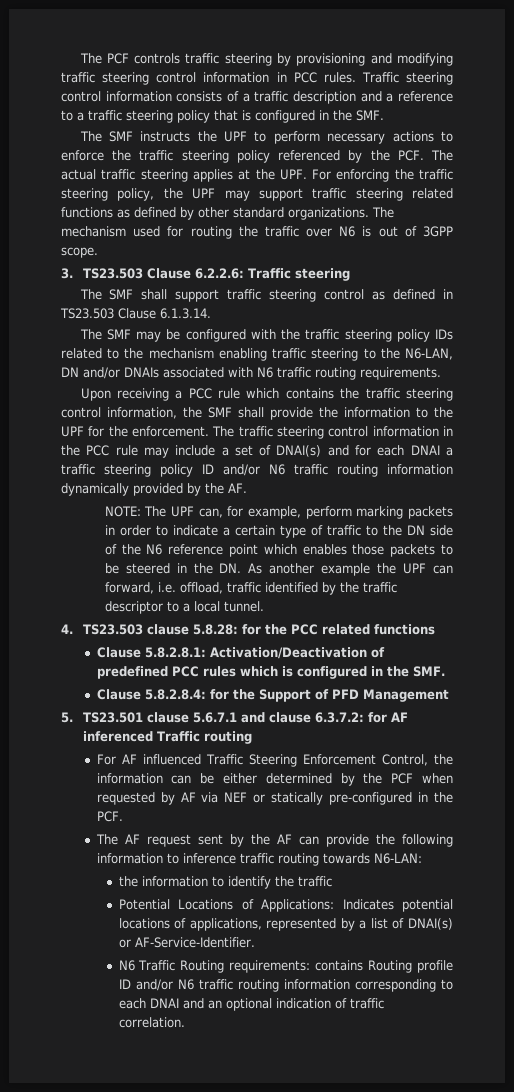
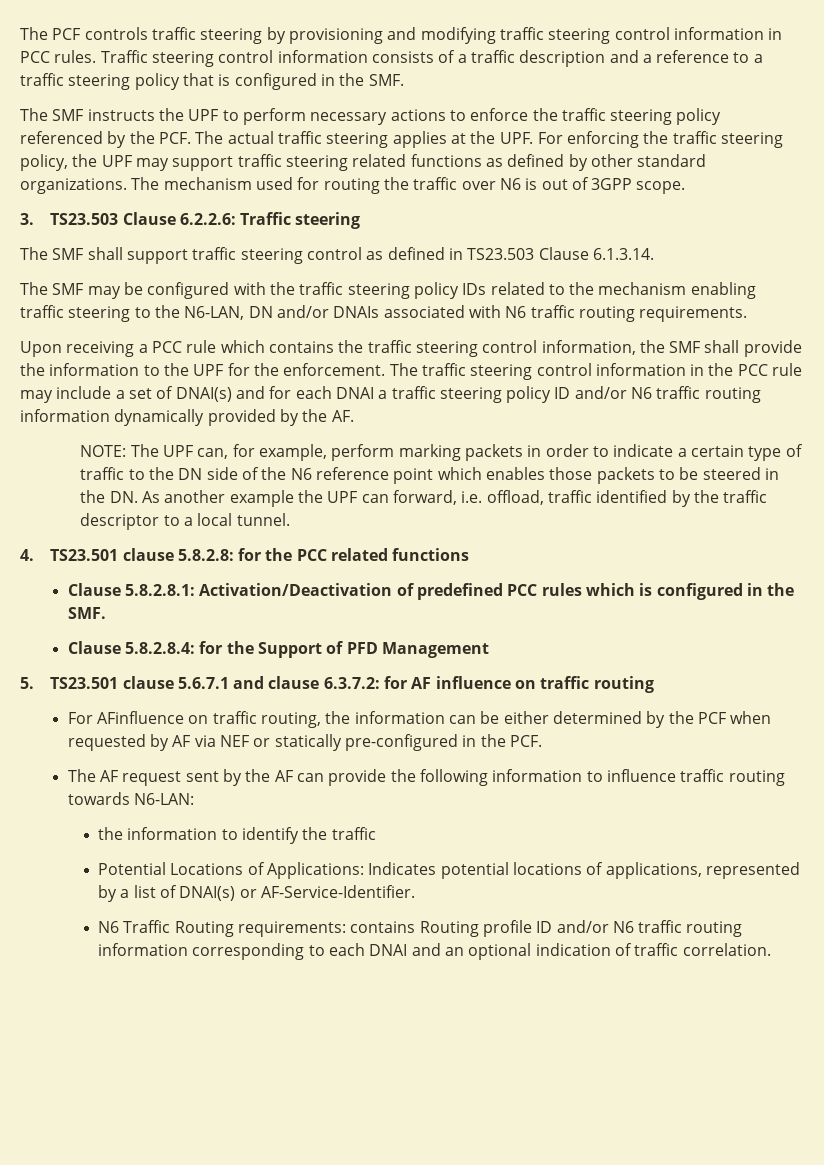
[82,624,238,635] TS23.503 clause 5.8.28: -> [50,548,234,561] TS23.501 clause 5.8.2.8:
[82,731,200,742] inferenced Traffic -> [435,676,590,689] influence on traffic
[121,754,428,767] AF influenced Traffic Steering Enforcement Control, -> [97,711,322,728] AFinfluence on traffic routing,
[182,853,236,864] inference -> [606,769,676,782] influence

